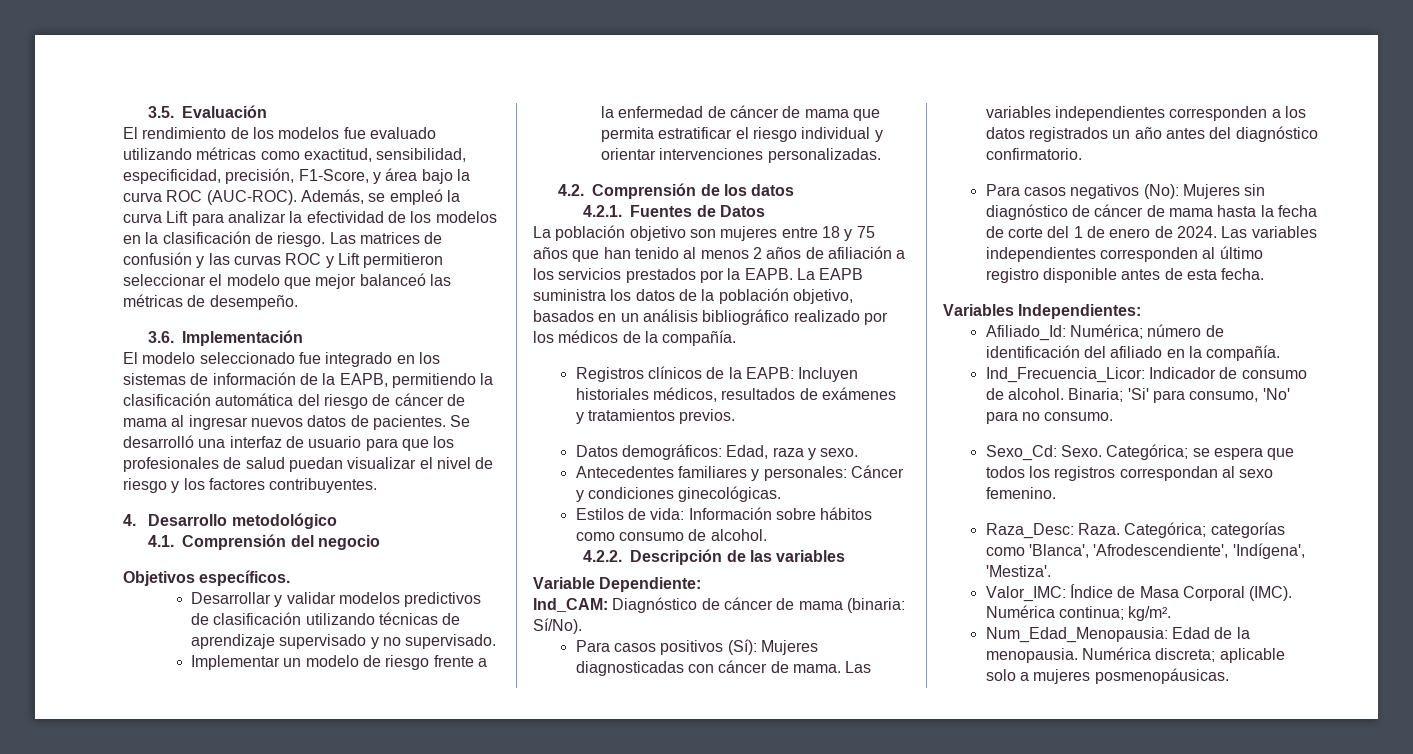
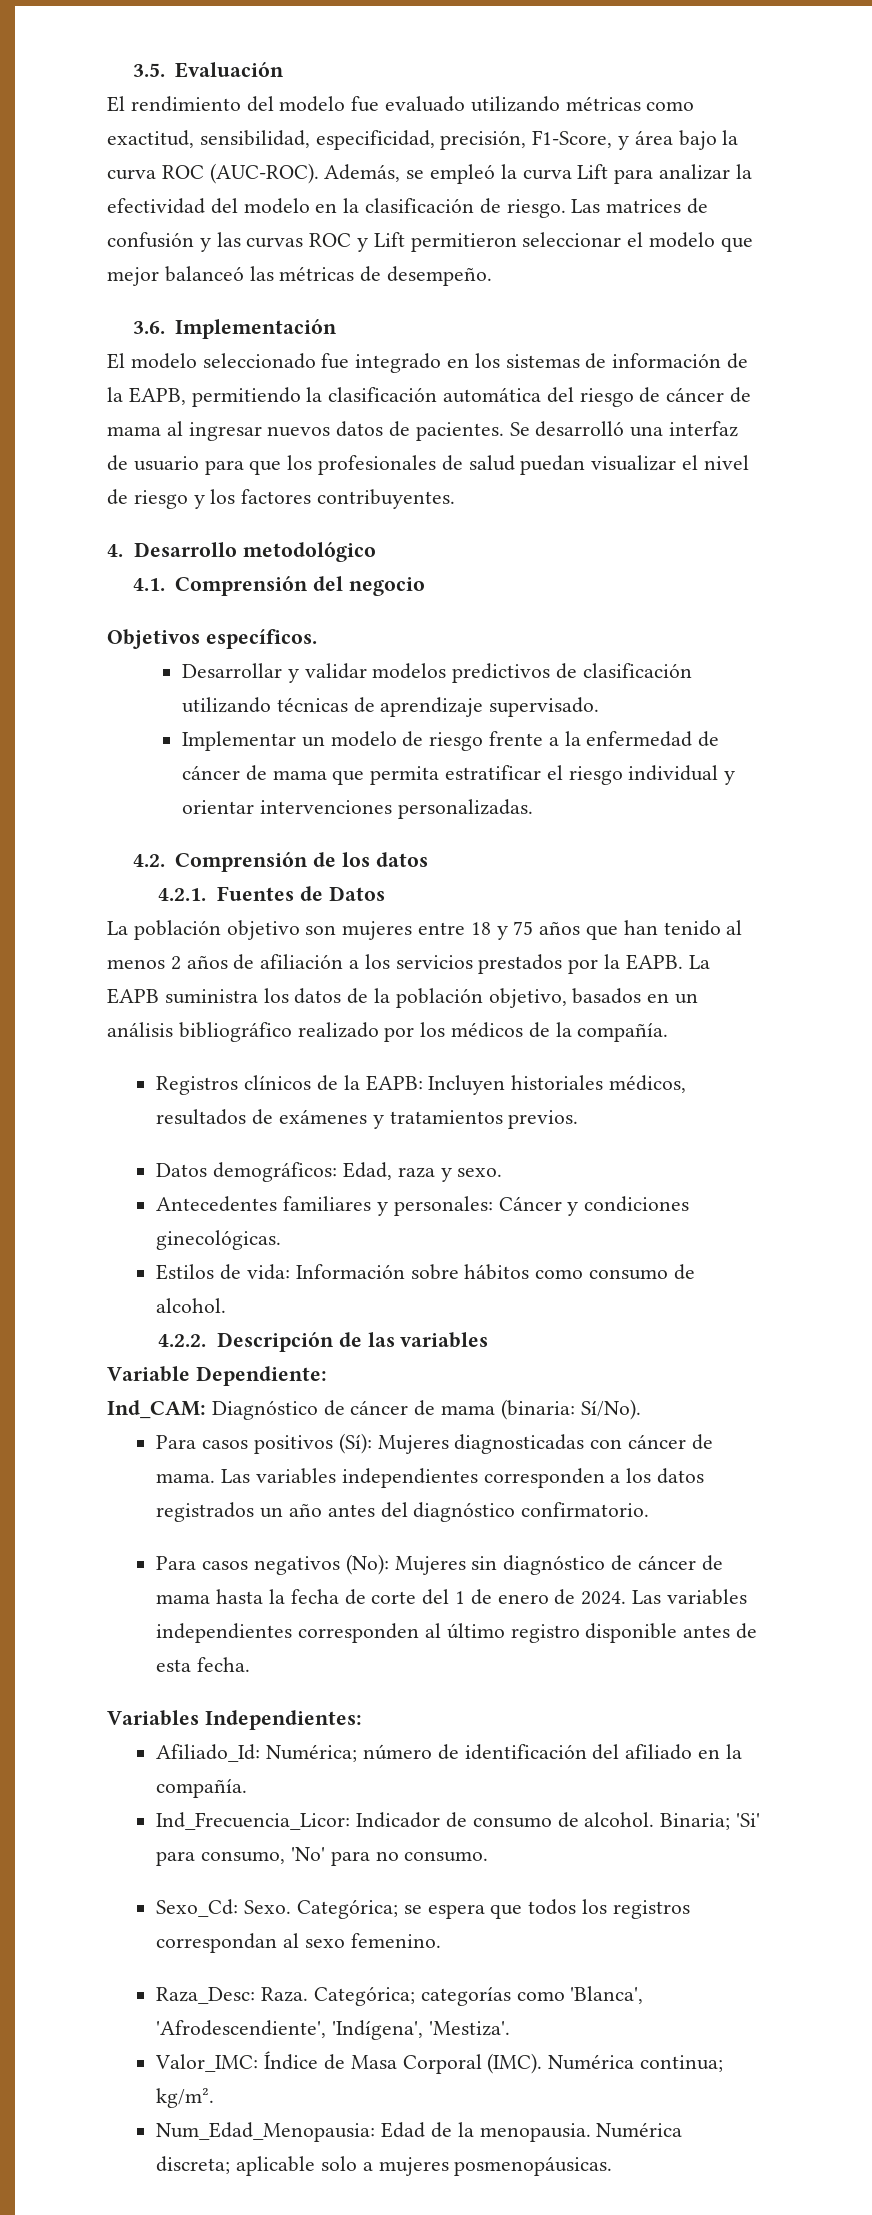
[230,127,340,139] de los modelos -> [246,96,346,112] del modelo
[387,211,497,223] de los modelos -> [210,198,310,214] del modelo
[279,634,401,649] supervisado y no -> (484, 707) none

